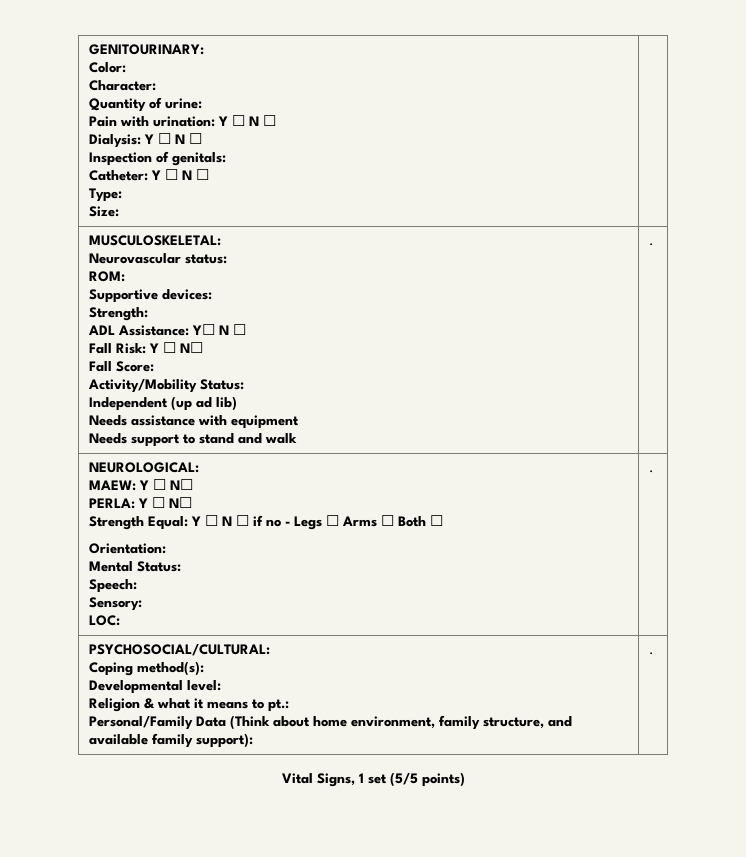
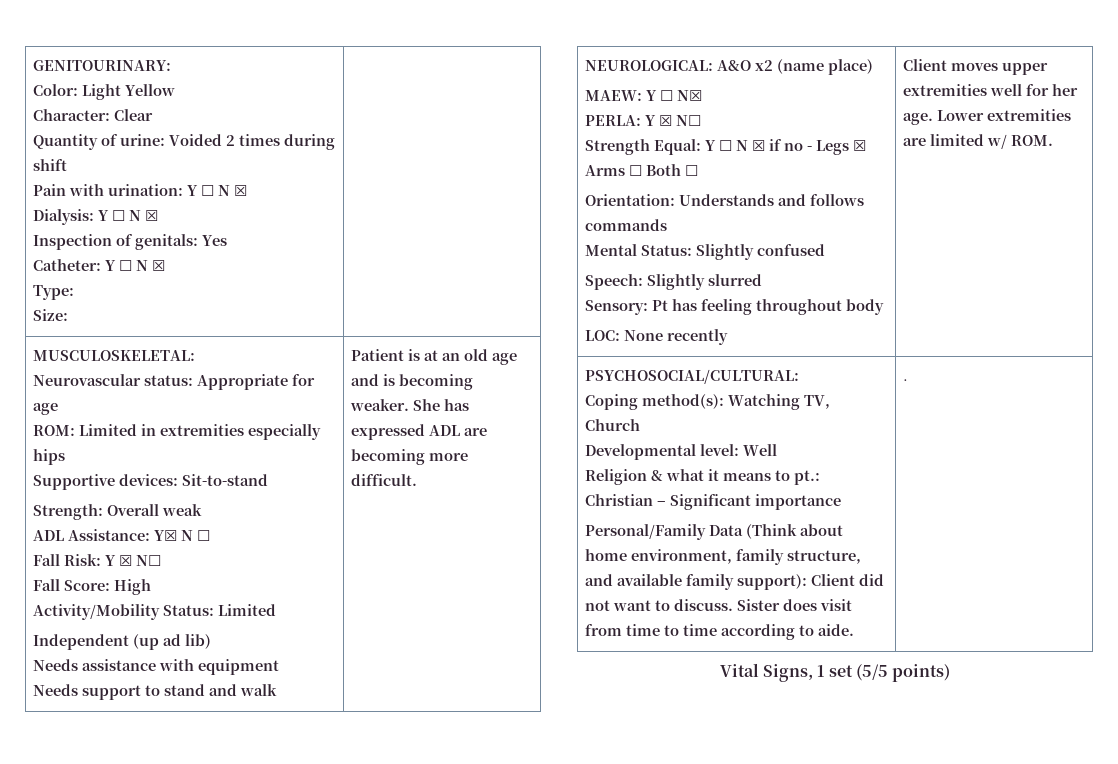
(126, 67) none -> [81,84,175,100] Light Yellow
(156, 85) none -> [113,109,153,121] Clear
(202, 103) none -> [168,134,335,150] [32,159,67,171] Voided 2 times during shift
[262,115,276,126] ☐ -> [233,185,247,196] ☒
[188,133,202,144] ☐ -> [144,210,158,221] ☒
(226, 159) none -> [201,235,227,246] Yes
[195,169,209,180] ☐ -> [151,260,165,271] ☒
[88,271,125,282] // ROM: -> [196,374,315,390] [32,403,58,415] [32,424,321,440] [32,449,65,465] Appropriate for age // ROM: Limited in extremities especially hips
(212, 294) none -> [181,474,268,486] Sit-to-stand
(148, 314) none -> [106,504,202,516] Overall weak
[191,324,215,335] Y☐ -> [153,530,177,541] Y☒
[162,342,176,353] ☐ -> [118,555,132,566] ☒
(154, 366) none -> [113,579,151,595] High
(244, 384) none -> [217,604,276,616] Limited
[648,243,654,246] [88,462,199,473] . // NEUROLOGICAL: -> [350,349,517,365] [350,374,473,390] [349,399,469,411] [350,424,487,440] [350,449,468,465] [350,474,417,486] [584,59,873,75] Patient is at an old age and is becoming weaker. She has expressed ADL are becoming more difficult. // NEUROLOGICAL: A&O x2 (name place)
[169,479,193,490] N☐ -> [676,90,702,101] N☒
[151,497,165,508] ☐ -> [658,115,672,126] ☒
[235,515,249,526] ☐ -> [751,140,765,151] ☒
[325,515,339,526] ☐ -> [852,140,866,151] ☒
(166, 548) none -> [678,194,864,206] [584,219,667,231] Understands and follows commands
(181, 566) none -> [695,244,825,260] Slightly confused
(137, 586) none -> [646,274,762,290] Slightly slurred
[88,615,120,626] [648,470,654,473] // LOC: | . -> [651,299,884,315] [584,329,728,345] [902,59,1048,75] [902,84,1078,96] [902,109,1071,125] [902,134,1053,149] Pt has feeling throughout body // LOC: None recently | Client moves upper extremities well for her age. Lower extremities are limited w/ ROM.
(204, 668) none -> [727,394,830,410] [584,419,640,431] Watching TV, Church
(221, 685) none -> [742,444,777,456] Well
(289, 705) none -> [584,494,841,510] Christian – Significant importance
(253, 740) none -> [810,574,884,586] [584,599,852,611] [584,624,854,640] Client did not want to discuss. Sister does visit from time to time according to aide.

